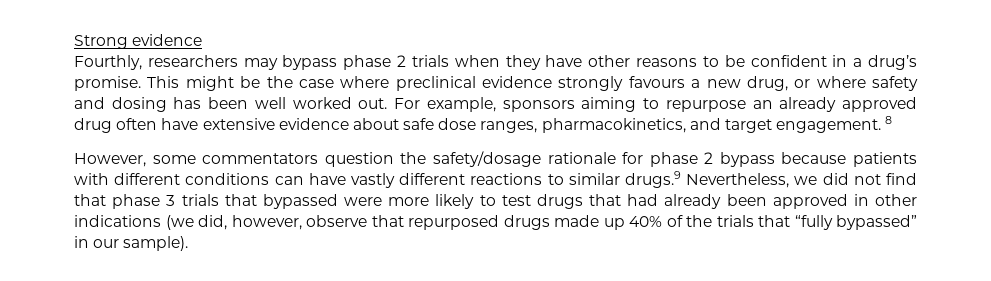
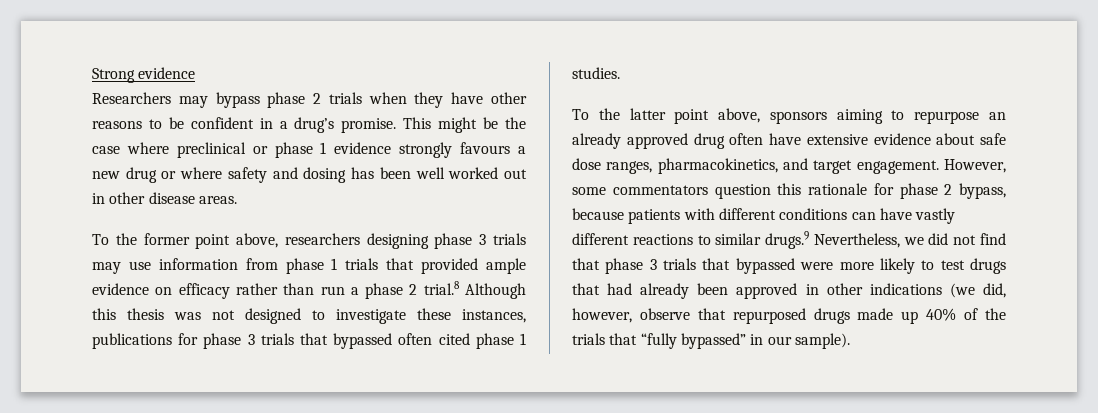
[74,55,238,70] Fourthly, researchers -> [92,92,171,104] Researchers
(476, 83) none -> [252,142,327,158] or phase 1
[746,76,788,91] drug, -> [125,167,157,183] drug
[358,97,496,112] out. For example, -> [504,169,527,179] [92,192,237,204] [92,233,526,249] [92,258,526,274] [92,281,527,299] [92,308,526,324] [92,333,526,349] [572,67,620,79] [572,108,761,124] out in other disease areas. // To the former point above, researchers designing phase 3 trials may use information from phase 1 trials that provided ample evidence on efficacy rather than run a phase 2 trial.8 Although this thesis was not designed to investigate these instances, publications for phase 3 trials that bypassed often cited phase 1 studies. // To the latter point above,
[885,116,893,124] 8 // -> (939, 167) none
[400,151,541,167] the safety/dosage -> [777,183,802,195] this
[719,152,775,167] bypass -> [959,183,1006,199] bypass,

